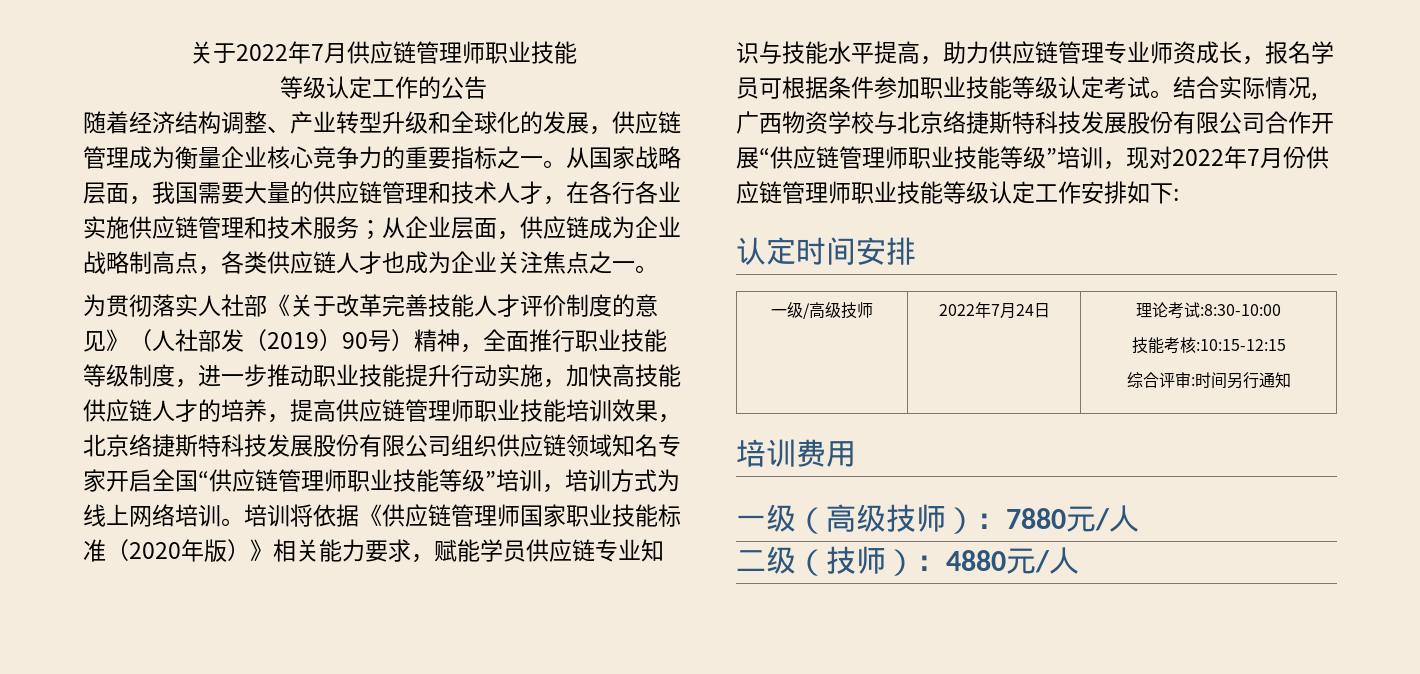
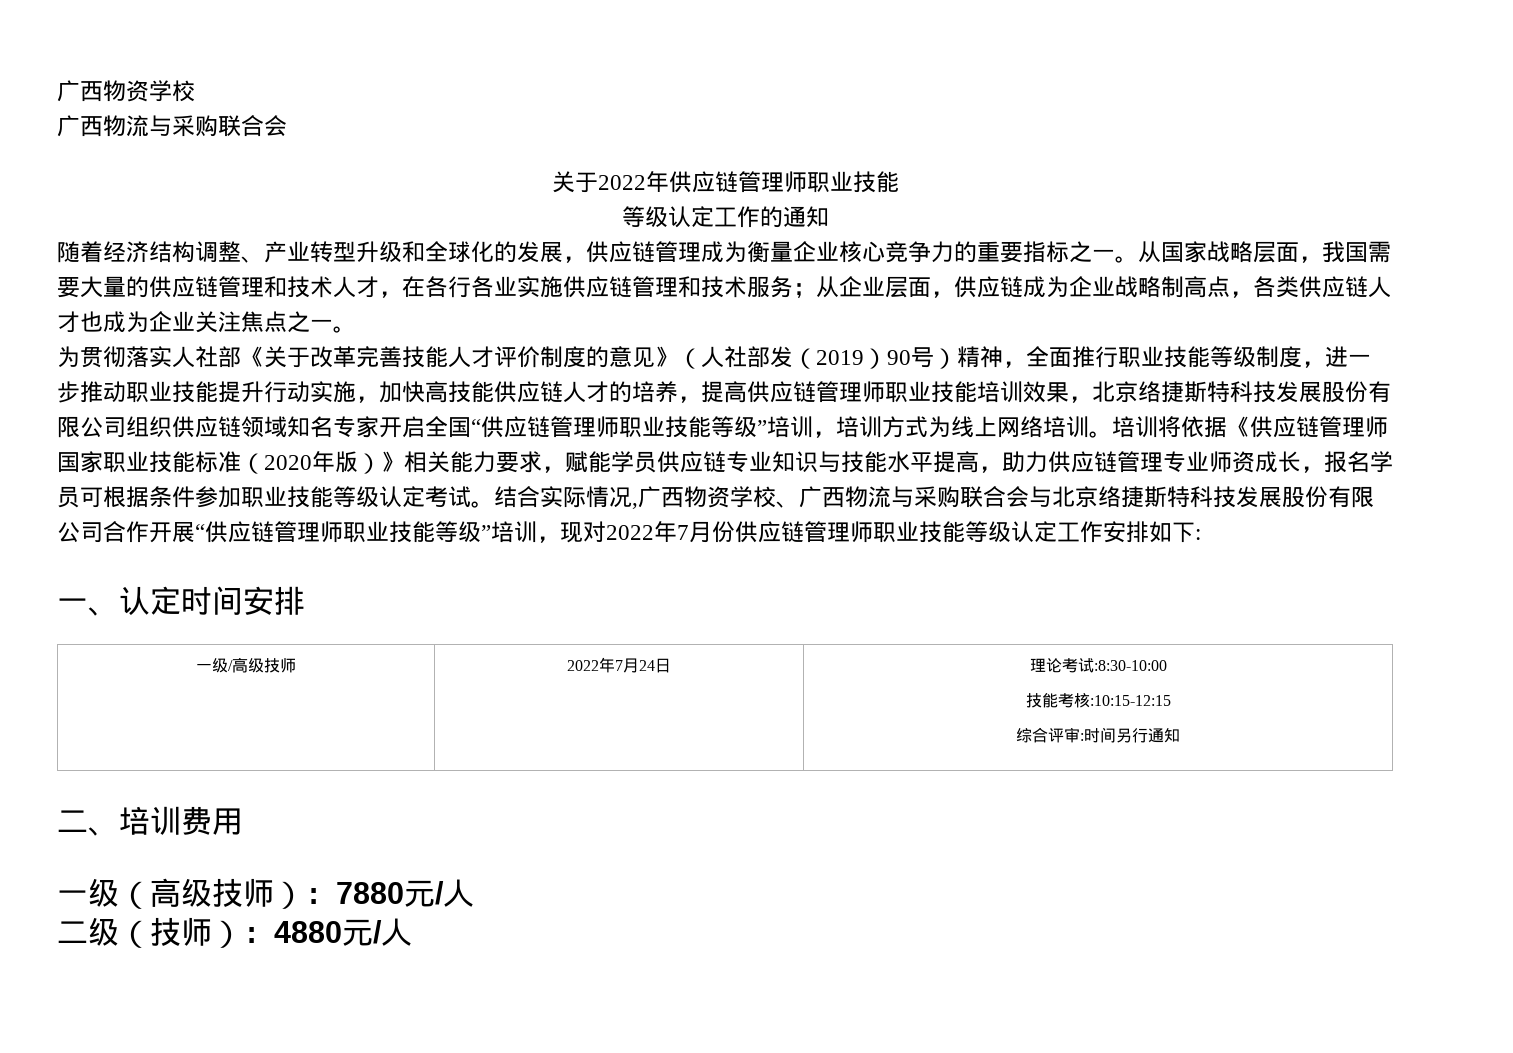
(190, 52) none -> [57,80,195,102] [57,115,287,137] 广西物资学校 // 广西物流与采购联合会 //
[311,43,347,64] 7月 -> (669, 181) none
[441,76,487,99] 公告 -> [782,206,829,227] 通知
(874, 122) none -> [776,486,1029,508] 、广西物流与采购联合会
(1179, 194) none -> [57,598,119,616] 一、
(1291, 380) none -> [57,810,119,836] 二、

